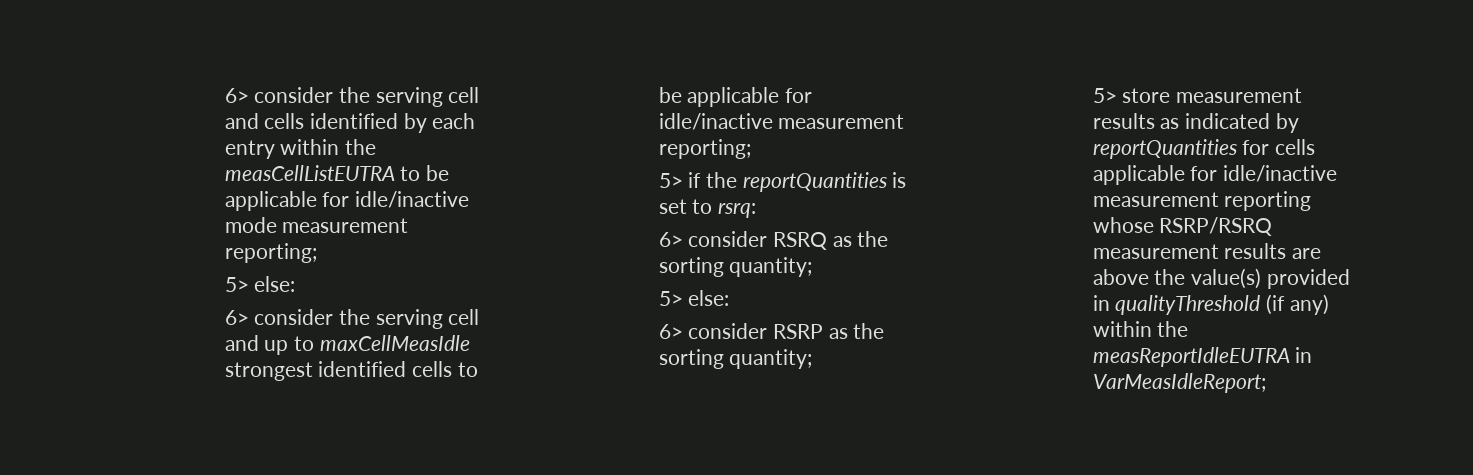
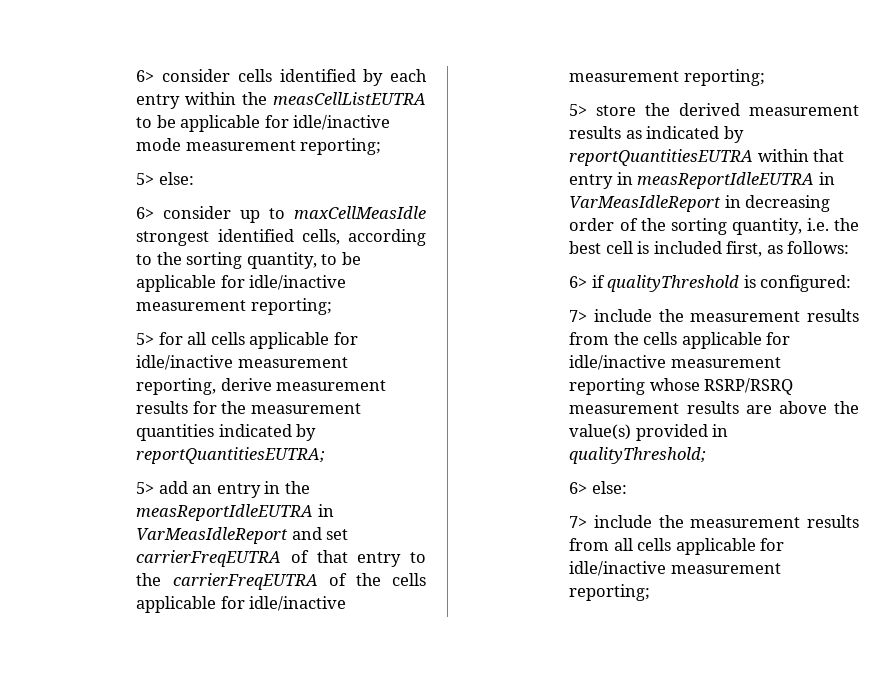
[224,87,480,107] [224,113,259,129] 6> consider the serving cell and -> [136,69,231,82] 6> consider
[339,309,480,329] [224,335,259,351] the serving cell and -> (232, 212) none
[412,361,453,377] cells -> [301,229,426,246] [136,252,317,269] cells, according to the sorting quantity,
[688,172,907,192] [658,199,757,218] [658,231,889,250] [658,257,813,277] [658,290,730,306] [658,323,885,339] [658,349,813,369] if the reportQuantities is set to rsrq: // 6> consider RSRQ as the sorting quantity; // 5> else: // 6> consider RSRP as the sorting quantity; -> [158,332,358,349] [136,355,348,370] [136,378,387,395] [136,401,361,414] [136,424,317,441] [136,447,326,464] [136,481,310,498] [136,504,334,521] [136,527,349,544] [136,550,426,567] [136,573,426,590] [136,596,347,613] [569,69,765,86] for all cells applicable for idle/inactive measurement reporting, derive measurement results for the measurement quantities indicated by reportQuantitiesEUTRA; // 5> add an entry in the measReportIdleEUTRA in VarMeasIdleReport and set carrierFreqEUTRA of that entry to the carrierFreqEUTRA of the cells applicable for idle/inactive measurement reporting;
(1171, 95) none -> [645,103,741,116] the derived
[1092,139,1270,159] reportQuantities for -> [569,149,845,166] [569,172,835,189] [569,195,831,212] [569,218,859,235] [569,241,850,257] [569,275,852,292] [569,309,859,322] [569,332,639,345] reportQuantitiesEUTRA within that entry in measReportIdleEUTRA in VarMeasIdleReport in decreasing order of the sorting quantity, i.e. the best cell is included first, as follows: // 6> if qualityThreshold is configured: // 7> include the measurement results from the
[1115,294,1329,315] [1092,321,1189,337] [1092,347,1313,367] [1092,373,1266,393] qualityThreshold (if any) within the measReportIdleEUTRA in VarMeasIdleReport; -> [569,447,707,464] [569,481,627,494] [569,515,859,528] [569,538,785,555] [569,561,781,576] [569,584,651,601] qualityThreshold; // 6> else: // 7> include the measurement results from all cells applicable for idle/inactive measurement reporting;

